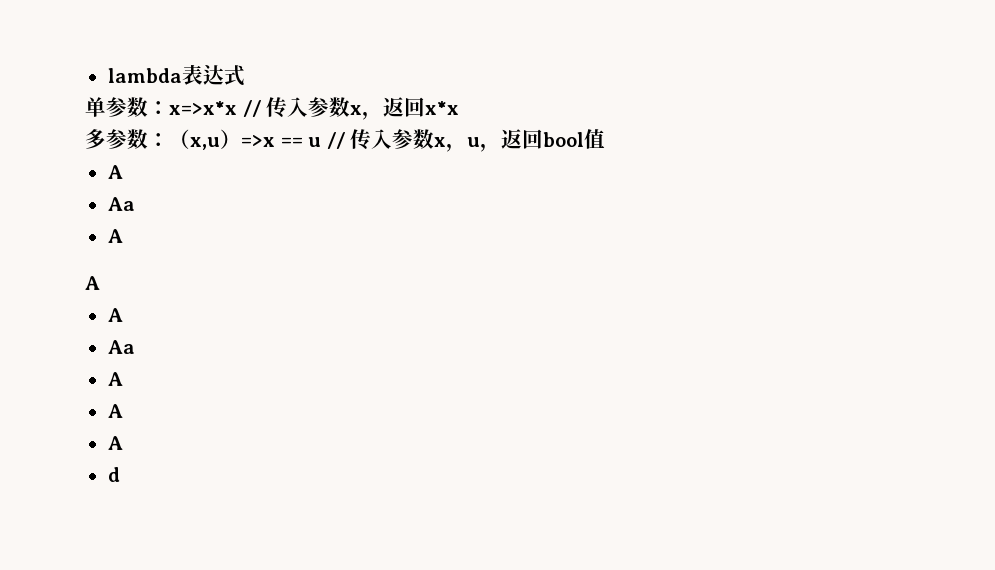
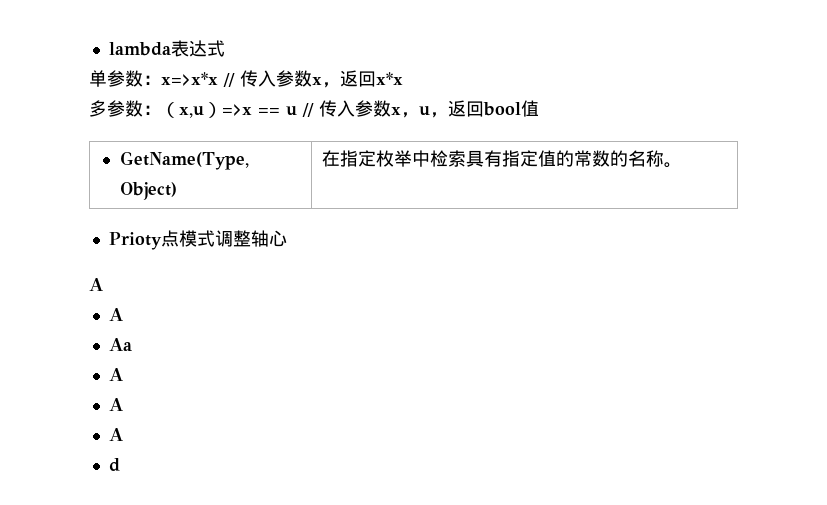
[107,165,123,179] [107,197,135,211] [107,229,123,243] // A // Aa // A -> [119,151,249,170] [119,182,177,200] [321,150,682,168] [108,230,287,250] // GetName(Type, Object) | 在指定枚举中检索具有指定值的常数的名称。 // Prioty点模式调整轴心

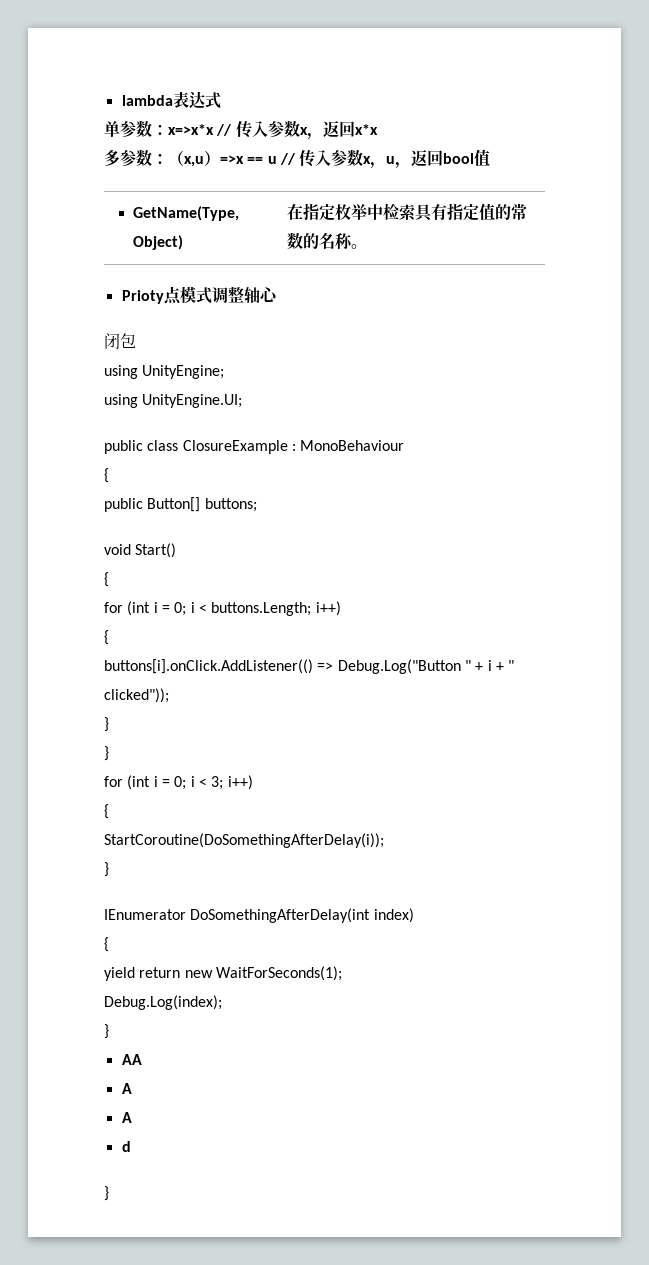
[89,278,103,291] [108,308,123,321] [108,338,132,351] [108,368,123,381] A // A // Aa // A -> [104,333,136,349] [104,365,225,379] [104,394,243,408] [104,440,405,454] [104,468,109,483] [104,497,257,512] [104,543,177,558] [104,572,109,587] [104,601,341,616] [104,630,109,645] [104,659,515,674] [104,688,169,703] [104,717,109,732] [104,746,109,761] [104,775,253,790] [104,804,109,819] [104,833,384,848] [104,862,109,877] [104,908,414,923] [104,937,109,952] [104,966,342,981] [104,995,222,1010] [104,1024,109,1039] [121,1054,142,1065] 闭包 // using UnityEngine; // using UnityEngine.UI; // public class ClosureExample : MonoBehaviour // { // public Button[] buttons; // void Start() // { // for (int i = 0; i < buttons.Length; i++) // { // buttons[i].onClick.AddListener(() => Debug.Log("Button " + i + " clicked")); // } // } // for (int i = 0; i < 3; i++) // { // StartCoroutine(DoSomethingAfterDelay(i)); // } // IEnumerator DoSomethingAfterDelay(int index) // { // yield return new WaitForSeconds(1); // Debug.Log(index); // } // AA
(120, 465) none -> [104,1186,109,1201] // }

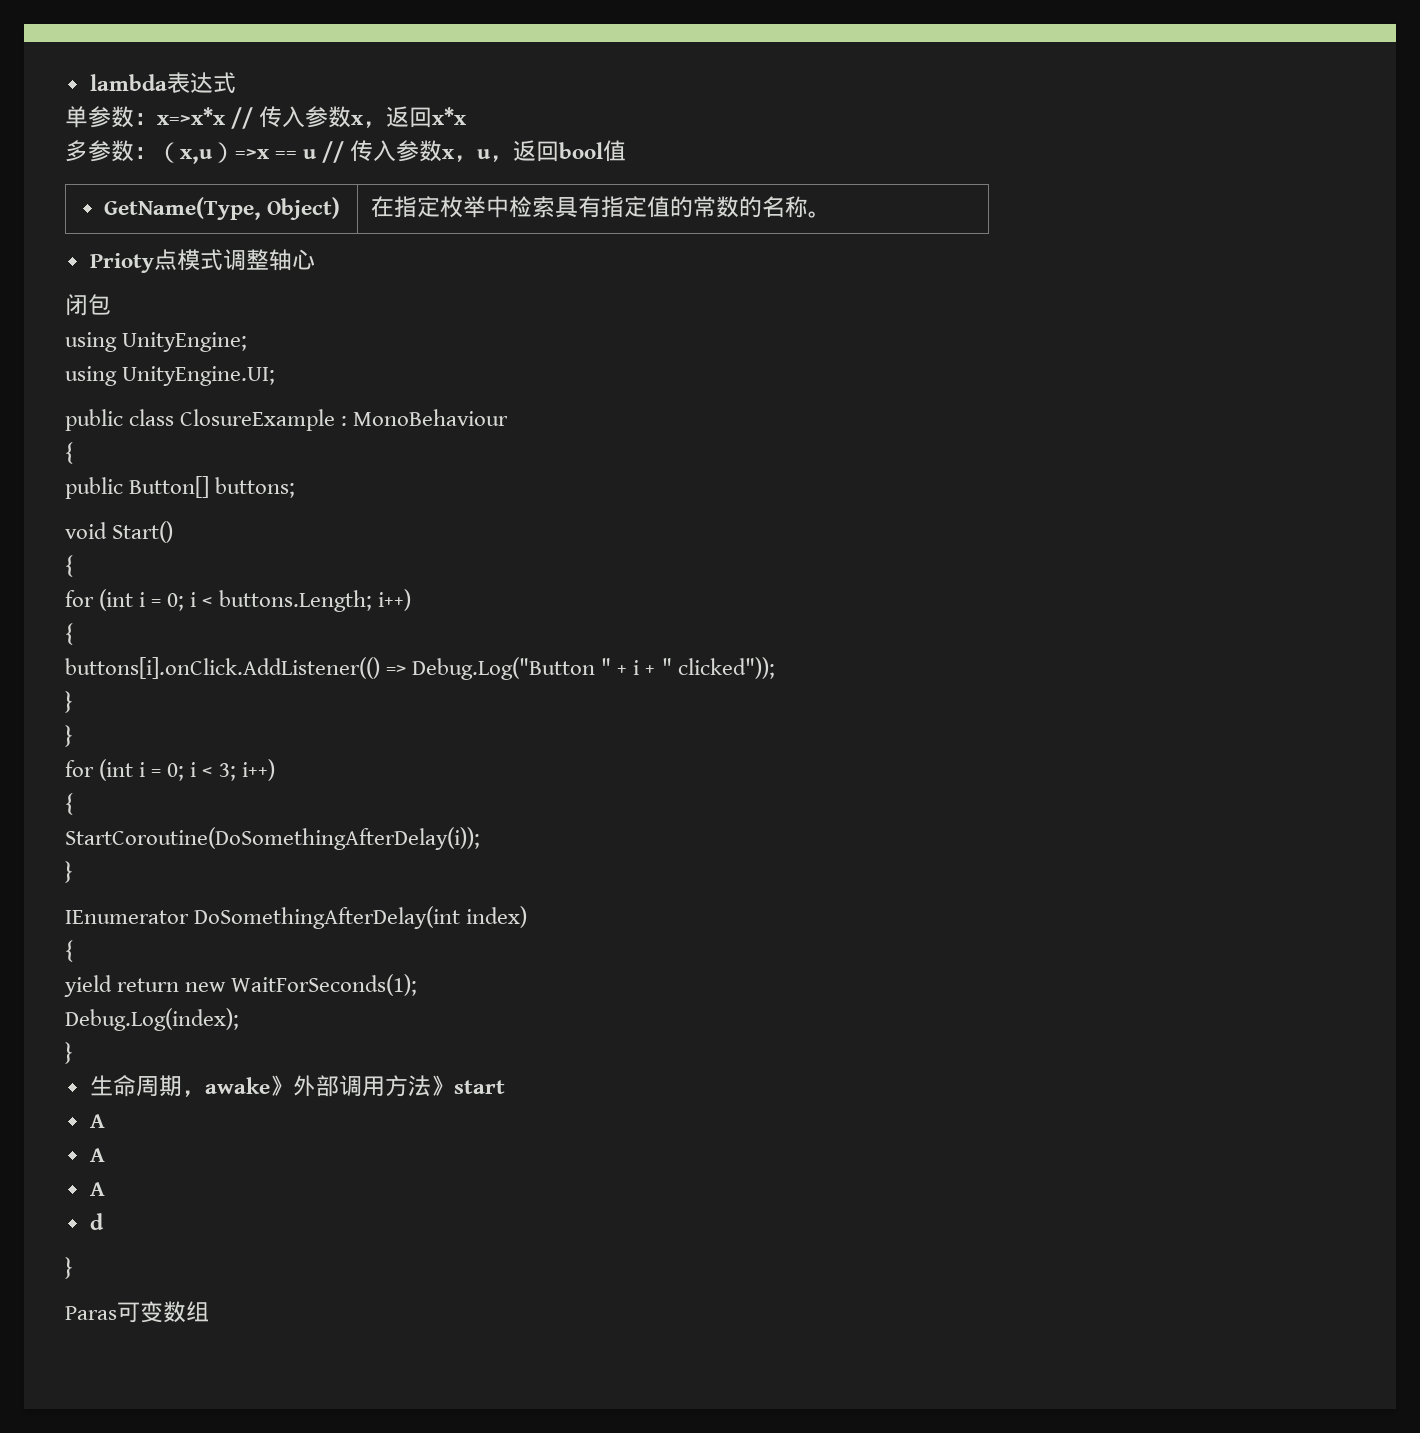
[121,1054,142,1065] AA -> [89,1075,505,1097] [89,1114,105,1128] 生命周期，awake》外部调用方法》start // A
(109, 1193) none -> [65,1301,209,1323] // Paras可变数组

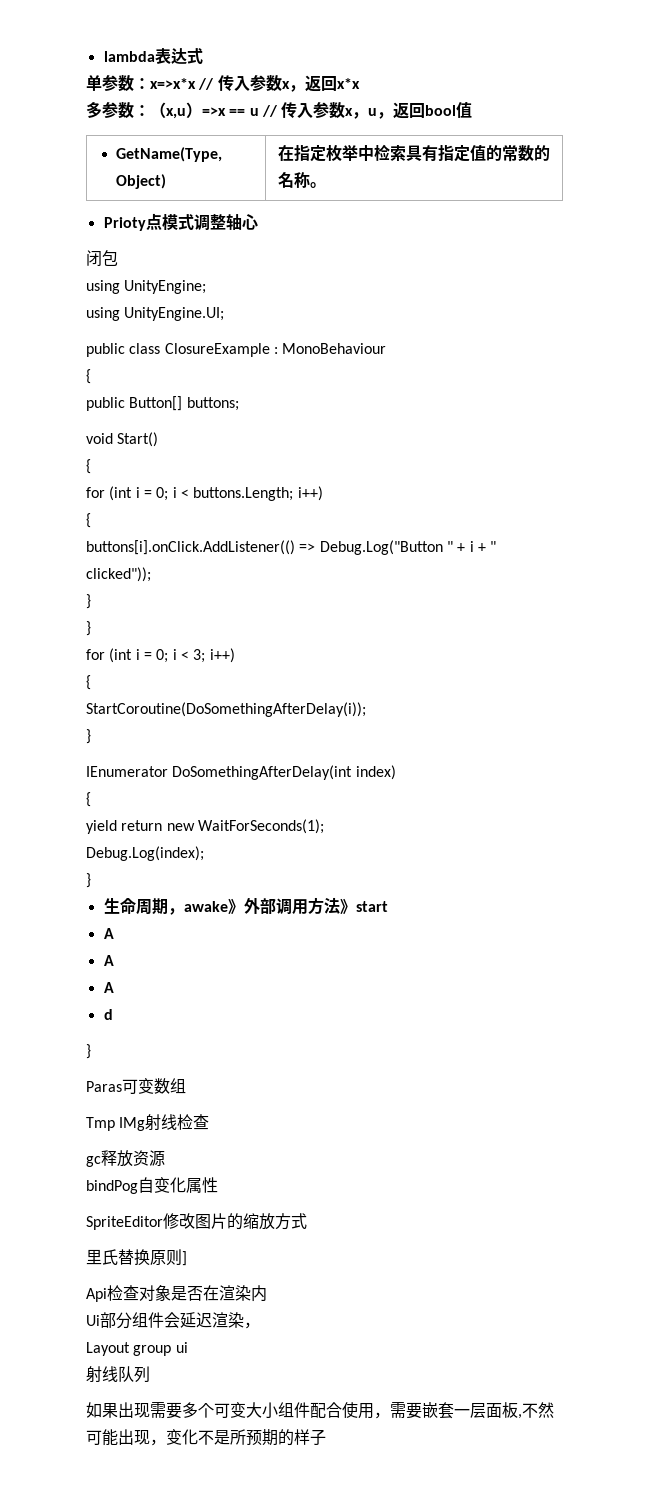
(209, 1311) none -> [86,1114,210,1131] [86,1150,165,1167] [86,1177,218,1194] [86,1213,307,1230] [86,1249,187,1266] [86,1285,267,1302] [86,1312,260,1329] [86,1342,188,1356] [86,1366,150,1383] [86,1402,554,1419] [86,1429,326,1446] // Tmp IMg射线检查 // gc释放资源 // bindPog自变化属性 // SpriteEditor修改图片的缩放方式 // 里氏替换原则] // Api检查对象是否在渲染内 // Ui部分组件会延迟渲染， // Layout group ui // 射线队列 // 如果出现需要多个可变大小组件配合使用，需要嵌套一层面板,不然可能出现，变化不是所预期的样子

